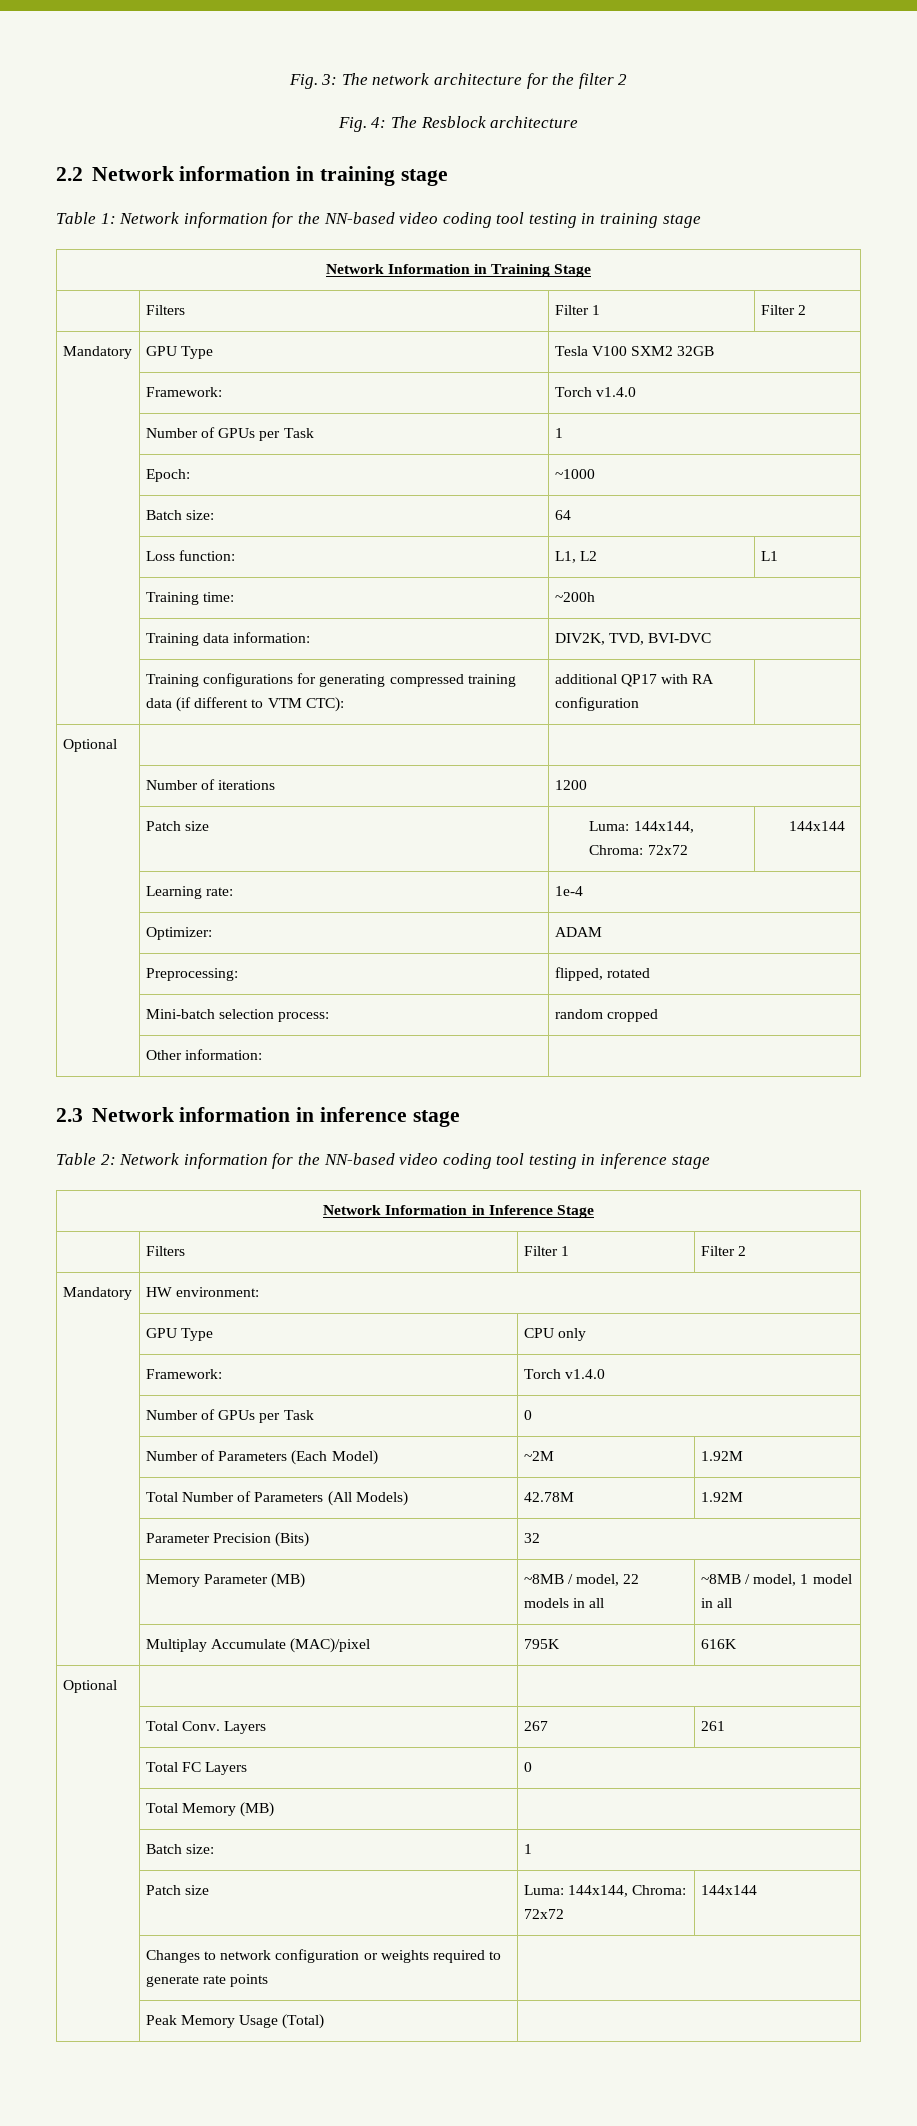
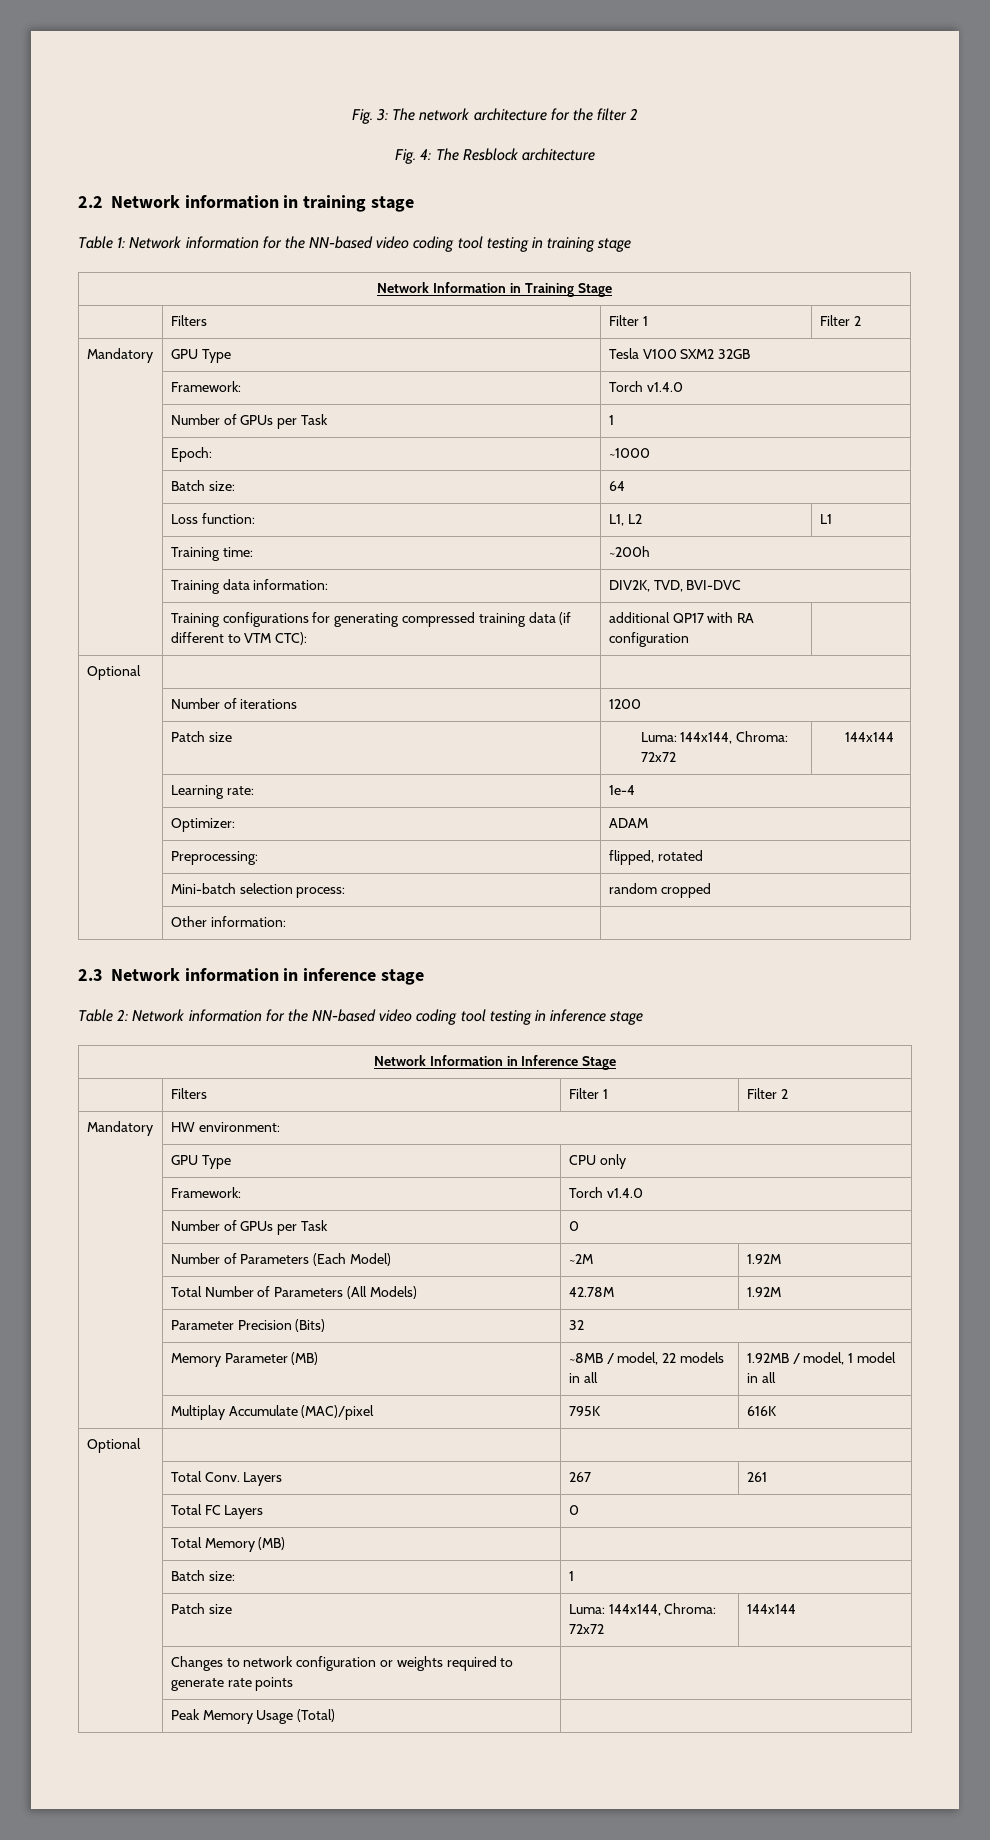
[700,1574,741,1584] ~8MB -> [746,1353,789,1363] 1.92MB

